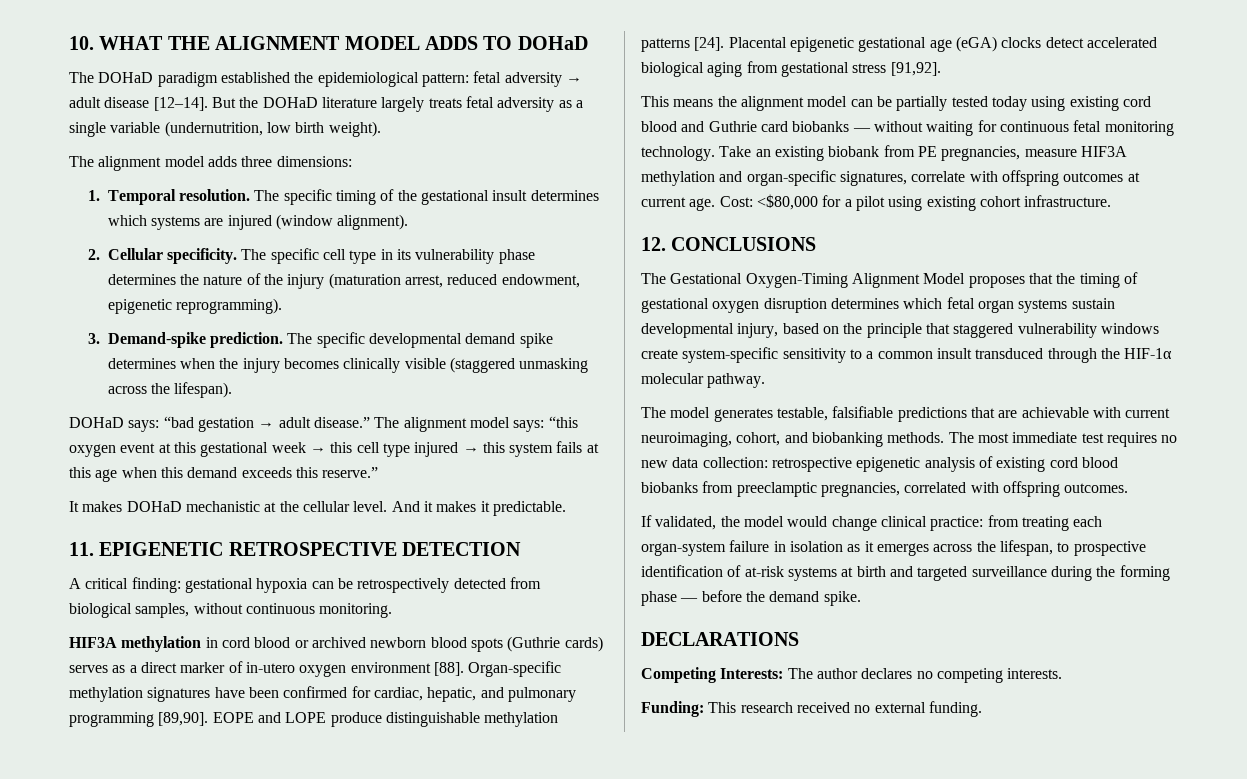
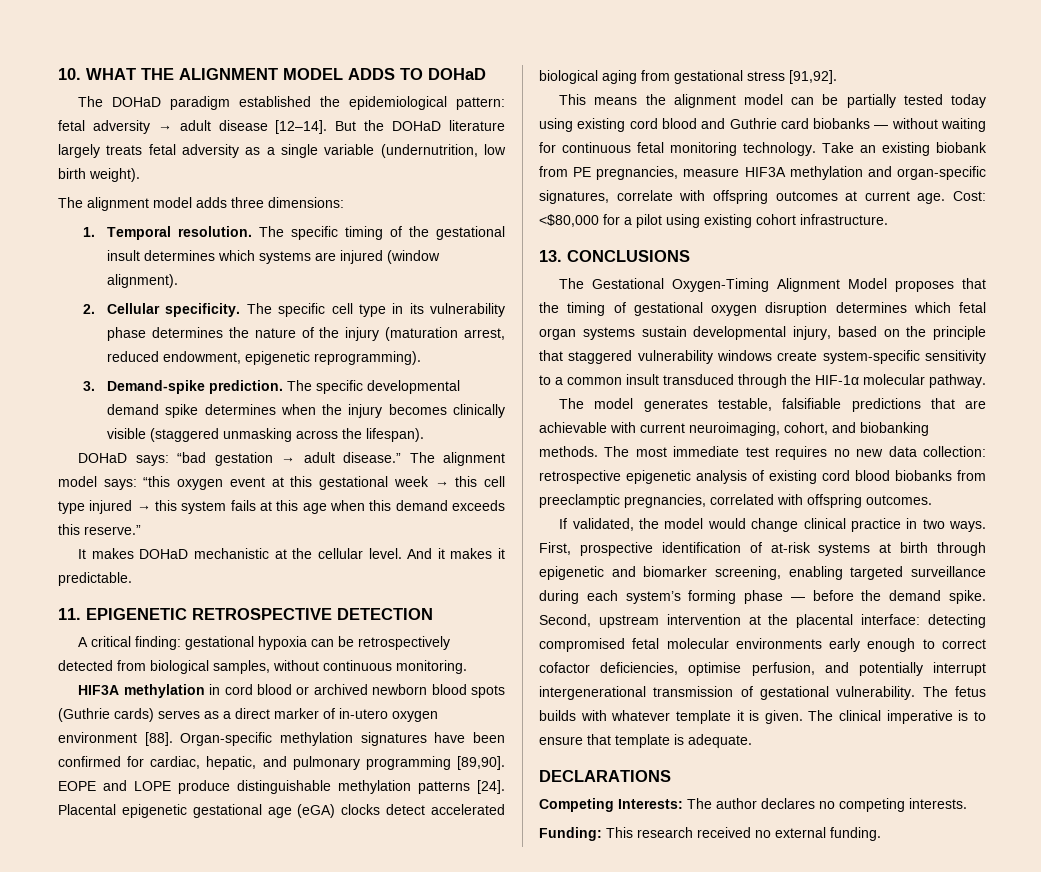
[641,237,666,251] 12. -> [539,250,562,262] 13.
[930,515,1103,531] [641,540,1070,556] practice: from treating each organ-system failure in isolation as it emerges across the lifespan, to -> [850,518,986,532] [539,542,571,555] practice in two ways. First,
[889,566,913,577] and -> [937,542,986,556] [539,566,843,580] through epigenetic and biomarker screening, enabling
[1096,566,1116,577] the -> [586,590,681,604] each system’s
(861, 598) none -> [539,614,986,628] [539,638,986,652] [539,662,986,676] [539,686,986,700] [539,710,986,724] [539,734,752,748] Second, upstream intervention at the placental interface: detecting compromised fetal molecular environments early enough to correct cofactor deficiencies, optimise perfusion, and potentially interrupt intergenerational transmission of gestational vulnerability. The fetus builds with whatever template it is given. The clinical imperative is to ensure that template is adequate.

